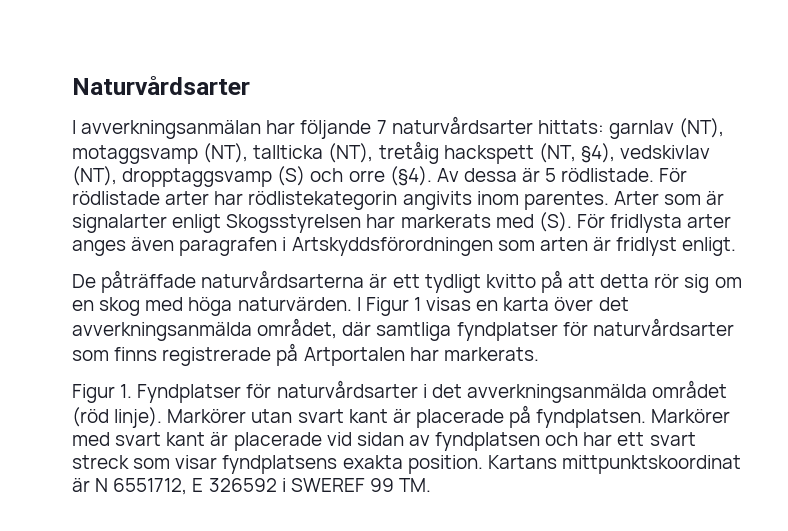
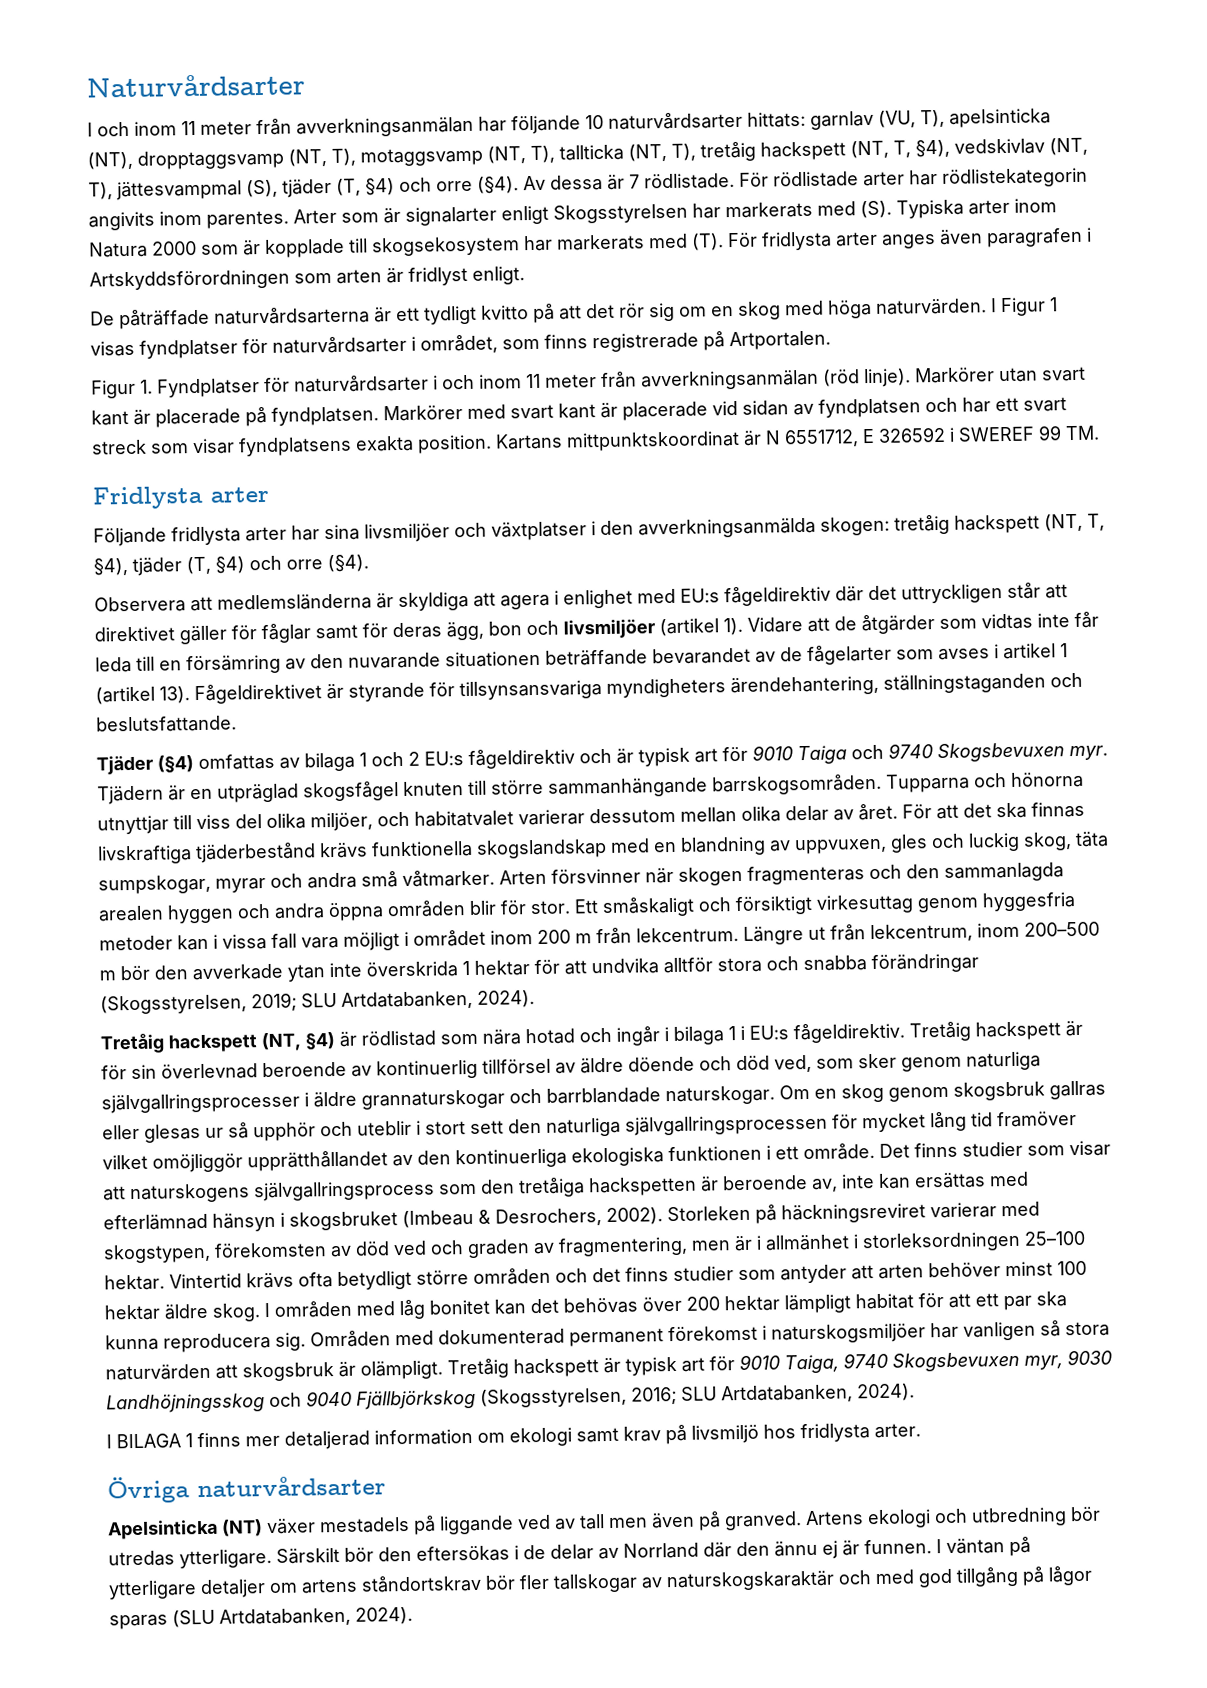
(76, 127) none -> [97,118,292,137] och inom 11 meter från
[376,120,387,134] 7 -> [585,114,604,130] 10
[679,118,725,138] [72,141,576,164] (NT), motaggsvamp (NT), tallticka (NT), tretåig hackspett (NT, -> [878,108,1051,128] [87,140,911,170] (VU, T), apelsinticka (NT), dropptaggsvamp (NT, T), motaggsvamp (NT, T), tallticka (NT, T), tretåig hackspett (NT, T,
[72,166,306,187] (NT), dropptaggsvamp (S) -> [1049,137,1088,156] [88,178,395,201] (NT, T), jättesvampmal (S), tjäder (T, §4)
[545,168,557,182] 5 -> [629,174,640,189] 7
(572, 222) none -> [896,198,1057,219] [89,233,724,258] Typiska arter inom Natura 2000 som är kopplade till skogsekosystem har markerats med (T).
[600,274,650,288] detta -> [585,303,615,319] det
[476,297,629,311] [72,318,452,341] en karta över det avverkningsanmälda området, där samtliga -> (135, 348) none
(734, 327) none -> [411,334,498,354] i området,
[303,347,539,366] Artportalen har markerats. -> [729,330,831,351] Artportalen.
[431,380,728,403] det avverkningsanmälda området -> [442,369,819,391] och inom 11 meter från avverkningsanmälan
(432, 485) none -> [92,485,269,510] [93,513,1105,547] [93,554,369,576] [94,582,1068,613] [94,611,1099,645] [95,643,1068,675] [95,672,1083,705] [96,715,237,733] [96,742,1108,775] [97,771,1084,805] [97,801,1085,835] [97,831,1109,865] [98,862,1064,895] [98,892,1076,924] [99,921,1100,951] [99,953,979,982] [100,990,535,1015] [100,1020,1083,1054] [101,1051,1041,1080] [101,1080,1106,1114] [102,1111,1077,1143] [102,1140,1111,1173] [103,1171,1029,1204] [103,1201,1040,1232] [103,1230,1086,1264] [104,1260,1087,1291] [104,1291,1067,1322] [105,1320,1110,1353] [105,1349,1113,1382] [106,1383,915,1414] [106,1423,921,1450] [107,1475,386,1504] [107,1506,1101,1540] [108,1536,1031,1569] [108,1565,1093,1600] [109,1606,413,1630] // Fridlysta arter // Följande fridlysta arter har sina livsmiljöer och växtplatser i den avverkningsanmälda skogen: tretåig hackspett (NT, T, §4), tjäder (T, §4) och orre (§4). // Observera att medlemsländerna är skyldiga att agera i enlighet med EU:s fågeldirektiv där det uttryckligen står att direktivet gäller för fåglar samt för deras ägg, bon och livsmiljöer (artikel 1). Vidare att de åtgärder som vidtas inte får leda till en försämring av den nuvarande situationen beträffande bevarandet av de fågelarter som avses i artikel 1 (artikel 13). Fågeldirektivet är styrande för tillsynsansvariga myndigheters ärendehantering, ställningstaganden och beslutsfattande. // Tjäder (§4) omfattas av bilaga 1 och 2 EU:s fågeldirektiv och är typisk art för 9010 Taiga och 9740 Skogsbevuxen myr. Tjädern är en utpräglad skogsfågel knuten till större sammanhängande barrskogsområden. Tupparna och hönorna utnyttjar till viss del olika miljöer, och habitatvalet varierar dessutom mellan olika delar av året. För att det ska finnas livskraftiga tjäderbestånd krävs funktionella skogslandskap med en blandning av uppvuxen, gles och luckig skog, täta sumpskogar, myrar och andra små våtmarker. Arten försvinner när skogen fragmenteras och den sammanlagda arealen hyggen och andra öppna områden blir för stor. Ett småskaligt och försiktigt virkesuttag genom hyggesfria metoder kan i vissa fall vara möjligt i området inom 200 m från lekcentrum. Längre ut från lekcentrum, inom 200–500 m bör den avverkade ytan inte överskrida 1 hektar för att undvika alltför stora och snabba förändringar (Skogsstyrelsen, 2019; SLU Artdatabanken, 2024). // Tretåig hackspett (NT, §4) är rödlistad som nära hotad och ingår i bilaga 1 i EU:s fågeldirektiv. Tretåig hackspett är för sin överlevnad beroende av kontinuerlig tillförsel av äldre döende och död ved, som sker genom naturliga självgallringsprocesser i äldre grannaturskogar och barrblandade naturskogar. Om en skog genom skogsbruk gallras eller glesas ur så upphör och uteblir i stort sett den naturliga självgallringsprocessen för mycket lång tid framöver vilket omöjliggör upprätthållandet av den kontinuerliga ekologiska funktionen i ett område. Det finns studier som visar att naturskogens självgallringsprocess som den tretåiga hackspetten är beroende av, inte kan ersättas med efterlämnad hänsyn i skogsbruket (Imbeau & Desrochers, 2002). Storleken på häckningsreviret varierar med skogstypen, förekomsten av död ved och graden av fragmentering, men är i allmänhet i storleksordningen 25–100 hektar. Vintertid krävs ofta betydligt större områden och det finns studier som antyder att arten behöver minst 100 hektar äldre skog. I områden med låg bonitet kan det behövas över 200 hektar lämpligt habitat för att ett par ska kunna reproducera sig. Områden med dokumenterad permanent förekomst i naturskogsmiljöer har vanligen så stora naturvärden att skogsbruk är olämpligt. Tretåig hackspett är typisk art för 9010 Taiga, 9740 Skogsbevuxen myr, 9030 Landhöjningsskog och 9040 Fjällbjörkskog (Skogsstyrelsen, 2016; SLU Artdatabanken, 2024). // I BILAGA 1 finns mer detaljerad information om ekologi samt krav på livsmiljö hos fridlysta arter. // Övriga naturvårdsarter // Apelsinticka (NT) växer mestadels på liggande ved av tall men även på granved. Artens ekologi och utbredning bör utredas ytterligare. Särskilt bör den eftersökas i de delar av Norrland där den ännu ej är funnen. I väntan på ytterligare detaljer om artens ståndortskrav bör fler tallskogar av naturskogskaraktär och med god tillgång på lågor sparas (SLU Artdatabanken, 2024).

